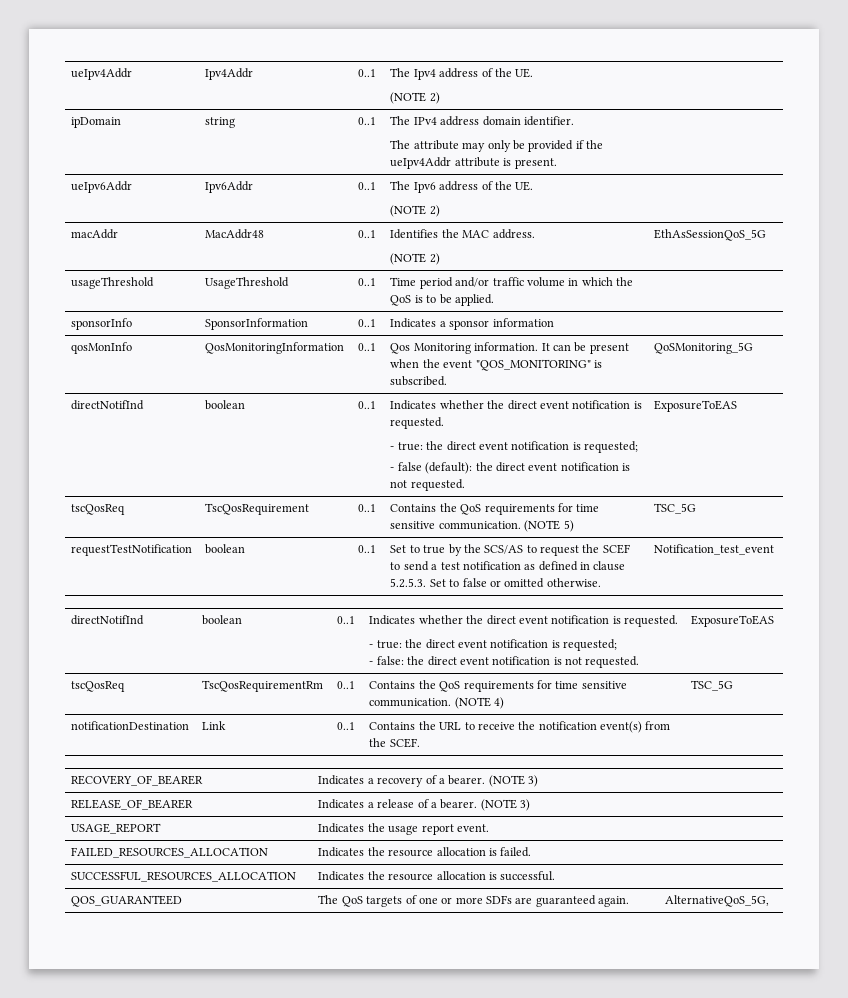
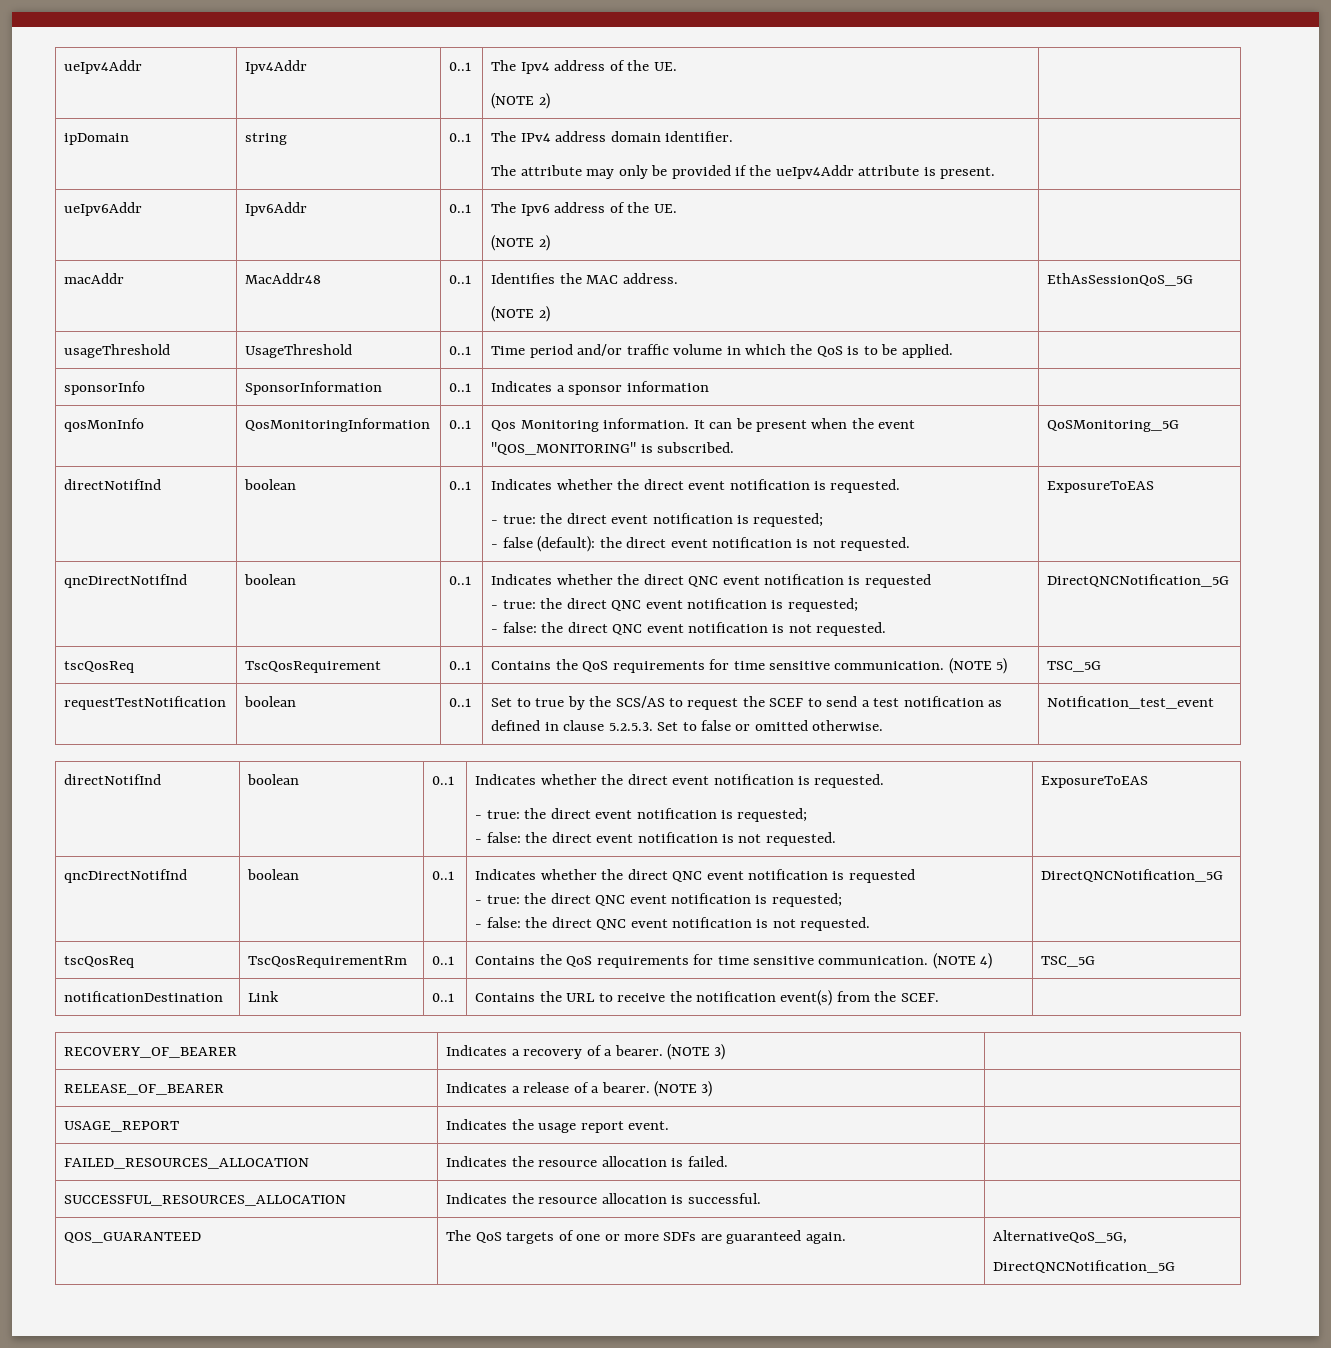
(738, 406) none -> [64,574,188,588] [244,574,297,585] [449,576,472,585] [491,574,931,588] [491,598,858,612] [491,622,887,636] [1047,574,1230,587] // qncDirectNotifInd | boolean | 0..1 | Indicates whether the direct QNC event notification is requested // - true: the direct QNC event notification is requested; // - false: the direct QNC event notification is not requested. | DirectQNCNotification_5G
(775, 621) none -> [64,869,188,883] [247,869,300,880] [432,871,455,880] [475,869,915,883] [475,893,842,907] [475,917,871,931] [1041,869,1224,882] // qncDirectNotifInd | boolean | 0..1 | Indicates whether the direct QNC event notification is requested // - true: the direct QNC event notification is requested; // - false: the direct QNC event notification is not requested. | DirectQNCNotification_5G
(770, 901) none -> [993,1260,1176,1273] // DirectQNCNotification_5G

